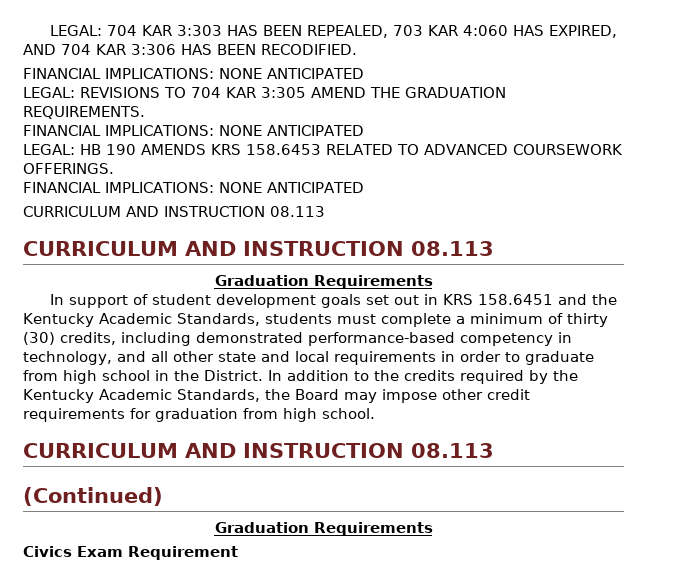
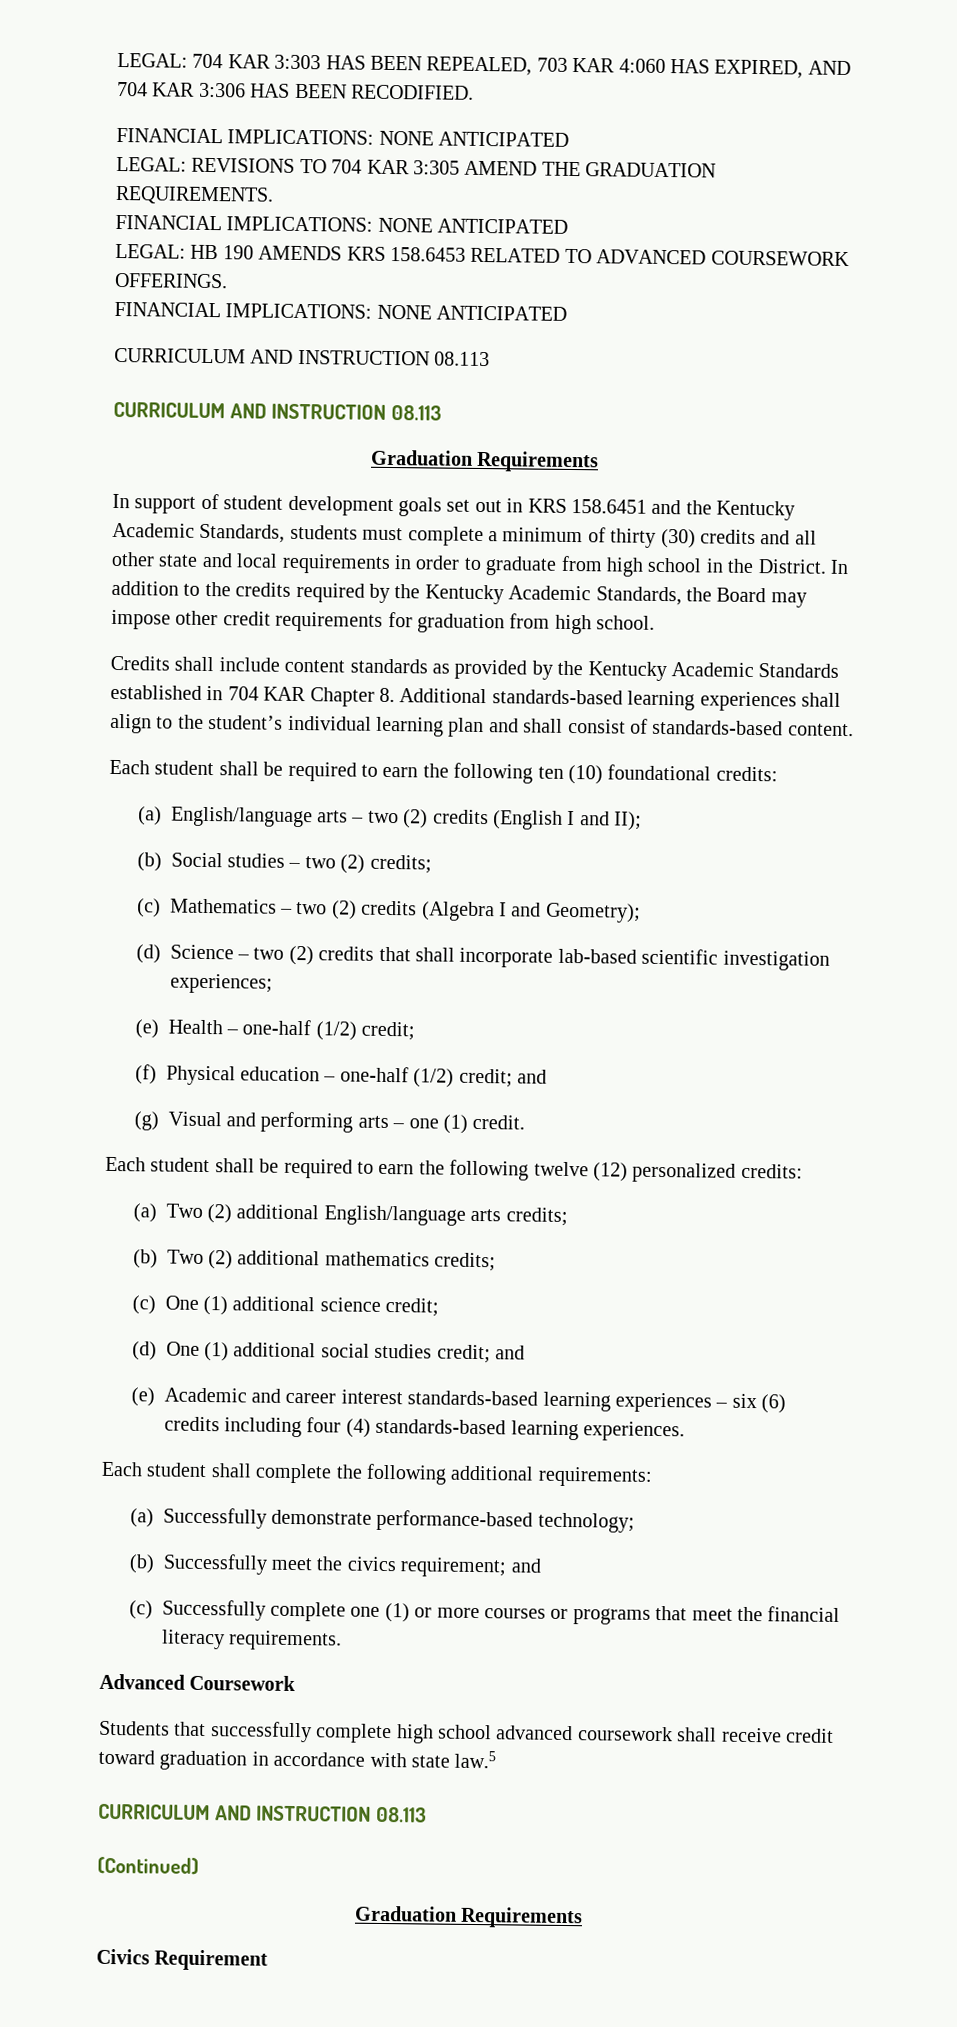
[60,332,572,346] [23,351,112,365] credits, including demonstrated performance-based competency in technology, -> [699,529,756,545] credits
(375, 413) none -> [110,655,840,682] [110,684,841,712] [110,713,854,738] [109,759,778,785] [137,806,643,831] [136,852,432,874] [136,898,641,923] [135,944,830,971] [169,973,273,994] [134,1019,416,1041] [134,1064,548,1088] [133,1111,526,1134] [105,1156,803,1183] [132,1203,568,1226] [132,1249,497,1272] [131,1295,440,1317] [131,1341,526,1364] [130,1387,787,1414] [163,1416,686,1442] [101,1461,653,1487] [129,1507,635,1533] [128,1553,542,1578] [128,1599,841,1625] [160,1629,343,1651] [99,1673,297,1692] [99,1720,834,1744] [98,1749,497,1771] // Credits shall include content standards as provided by the Kentucky Academic Standards established in 704 KAR Chapter 8. Additional standards-based learning experiences shall align to the student’s individual learning plan and shall consist of standards-based content. // Each student shall be required to earn the following ten (10) foundational credits: // (a) English/language arts – two (2) credits (English I and II); // (b) Social studies – two (2) credits; // (c) Mathematics – two (2) credits (Algebra I and Geometry); // (d) Science – two (2) credits that shall incorporate lab-based scientific investigation experiences; // (e) Health – one-half (1/2) credit; // (f) Physical education – one-half (1/2) credit; and // (g) Visual and performing arts – one (1) credit. // Each student shall be required to earn the following twelve (12) personalized credits: // (a) Two (2) additional English/language arts credits; // (b) Two (2) additional mathematics credits; // (c) One (1) additional science credit; // (d) One (1) additional social studies credit; and // (e) Academic and career interest standards-based learning experiences – six (6) credits including four (4) standards-based learning experiences. // Each student shall complete the following additional requirements: // (a) Successfully demonstrate performance-based technology; // (b) Successfully meet the civics requirement; and // (c) Successfully complete one (1) or more courses or programs that meet the financial literacy requirements. // Advanced Coursework // Students that successfully complete high school advanced coursework shall receive credit toward graduation in accordance with state law.5
[77,546,123,557] Exam -> (150, 1956) none

